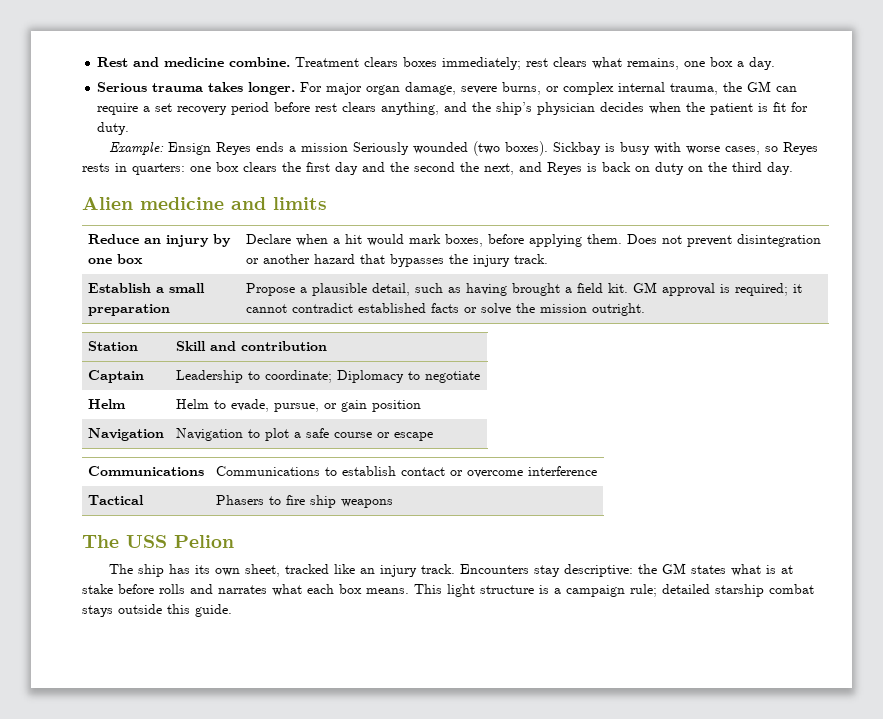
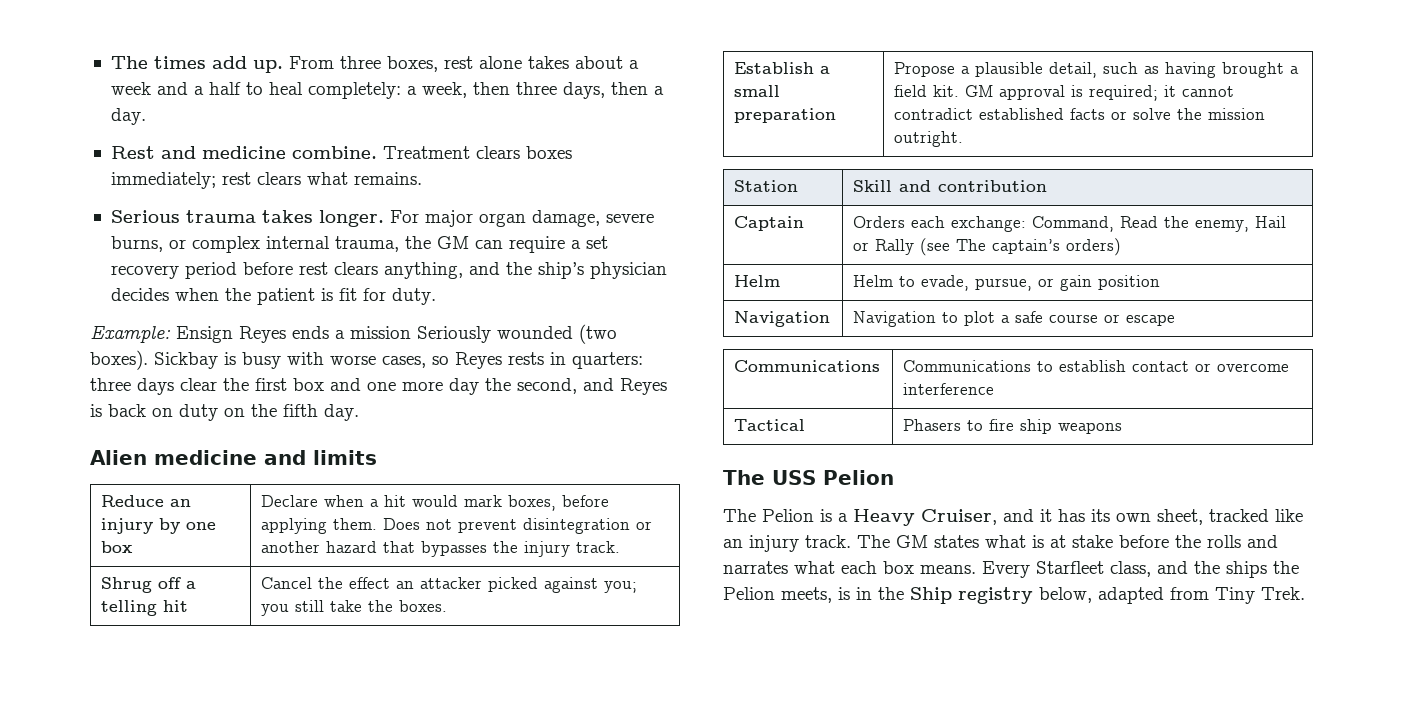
(97, 62) none -> [110,56,639,73] [110,82,664,99] [110,108,146,125] The times add up. From three boxes, rest alone takes about a week and a half to heal completely: a week, then three days, then a day. //
[627,57,776,70] remains, one box a day. -> [353,172,422,185] remains.
[190,162,514,175] one box clears the first day and the second the next, -> [90,378,577,395] three days clear the first box and one more day the second,
[732,162,762,172] third -> [283,404,318,417] fifth
(548, 259) none -> [101,577,197,593] [101,600,189,616] [261,577,638,593] [261,600,448,616] // Shrug off a telling hit | Cancel the effect an attacker picked against you; you still take the boxes.
[175,370,480,383] Leadership to coordinate; Diplomacy to negotiate -> [853,216,1287,232] [853,238,1122,256] Orders each exchange: Command, Read the enemy, Hail or Rally (see The captain’s orders)
[138,564,165,577] ship -> [762,509,1052,526] Pelion is a Heavy Cruiser, and it
[460,564,658,577] Encounters stay descriptive: the -> [857,535,890,548] The
(154, 589) none -> [1175,535,1201,548] the
[414,584,814,597] [82,604,232,617] This light structure is a campaign rule; detailed starship combat stays outside this guide. -> [982,561,1299,578] [723,587,1305,604] Every Starfleet class, and the ships the Pelion meets, is in the Ship registry below, adapted from Tiny Trek.

